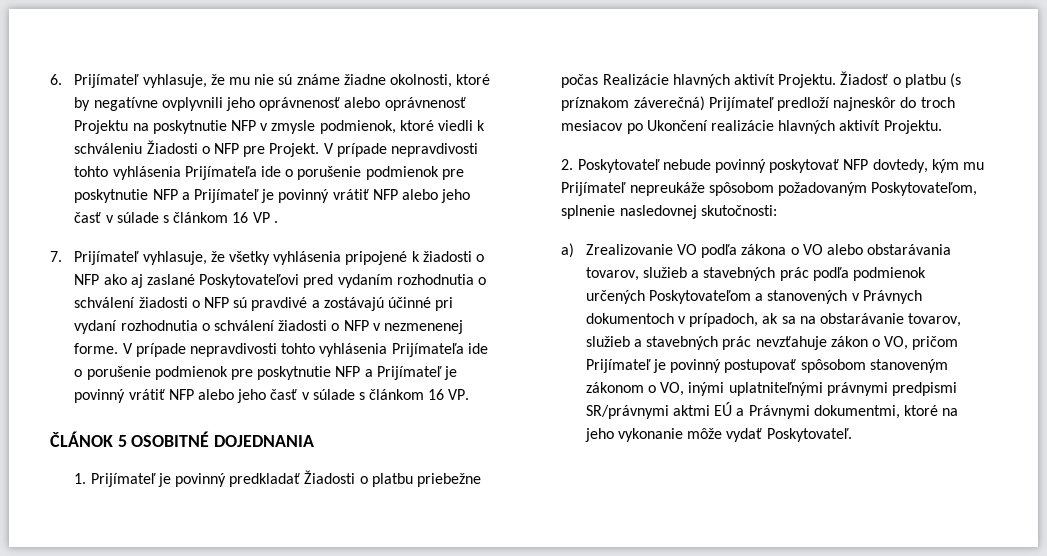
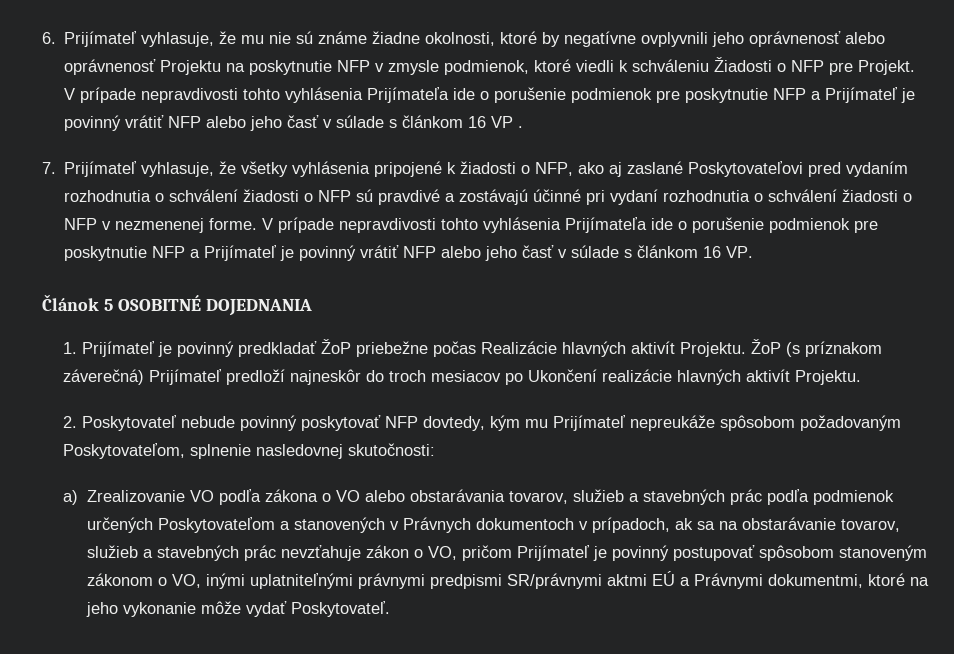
[74,274,100,285] NFP -> [535,162,574,176] NFP,
[50,431,113,447] ČLÁNOK -> [42,294,99,311] Článok
[304,470,413,487] Žiadosti o platbu -> [321,339,352,354] ŽoP
[840,71,946,88] Žiadosť o platbu -> [751,339,782,354] ŽoP

